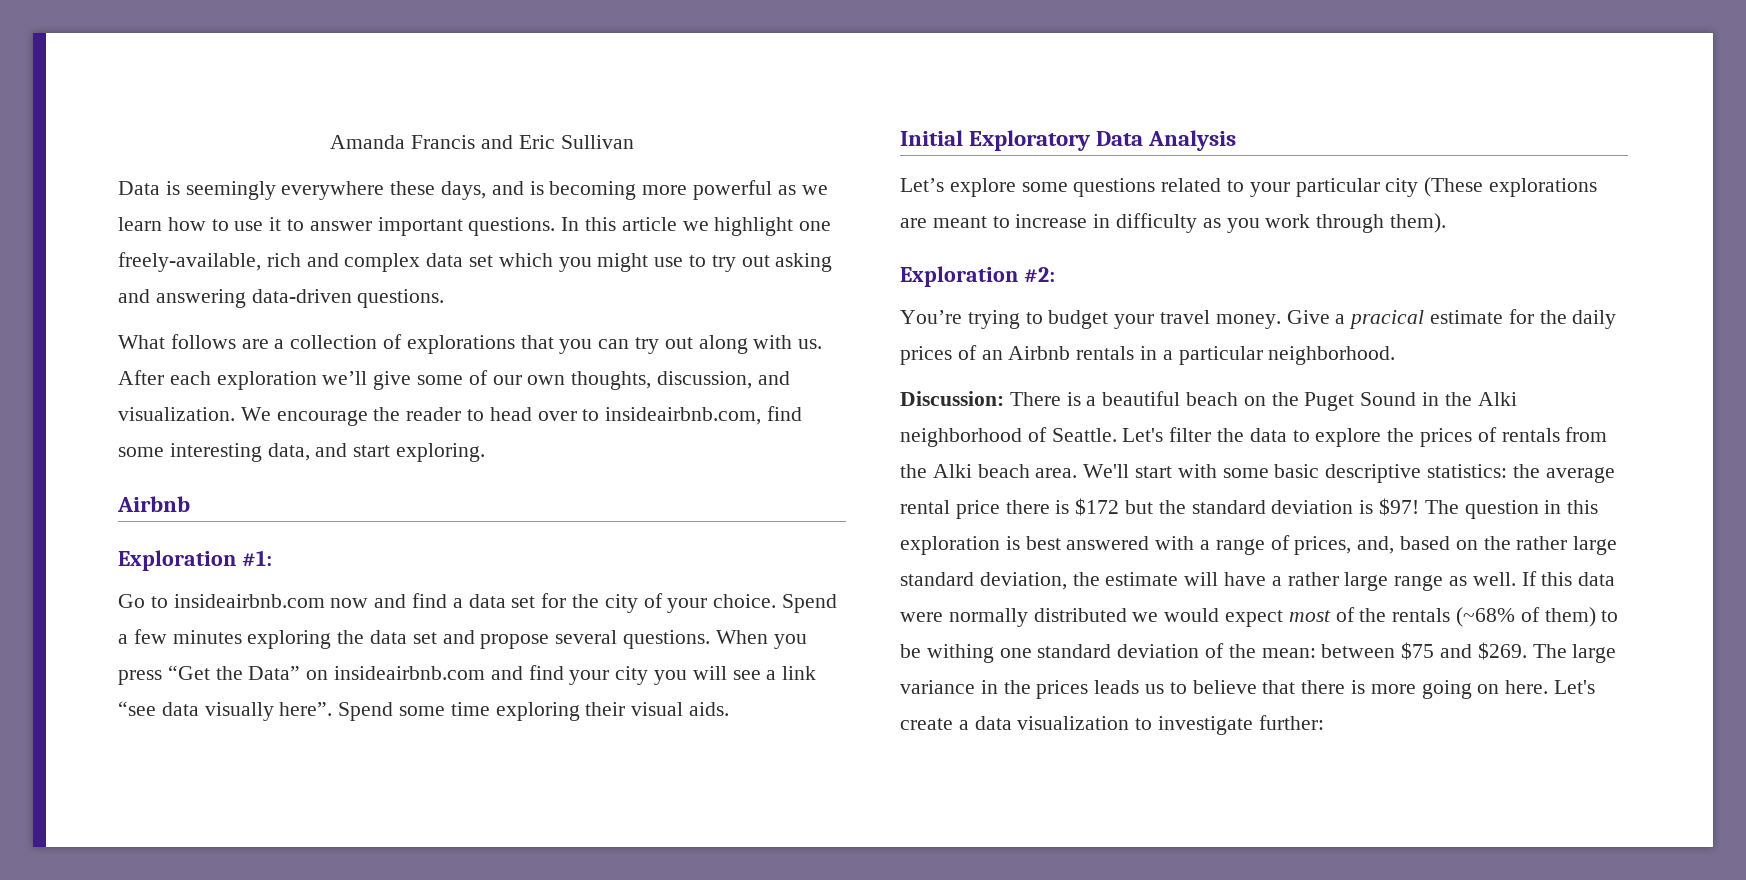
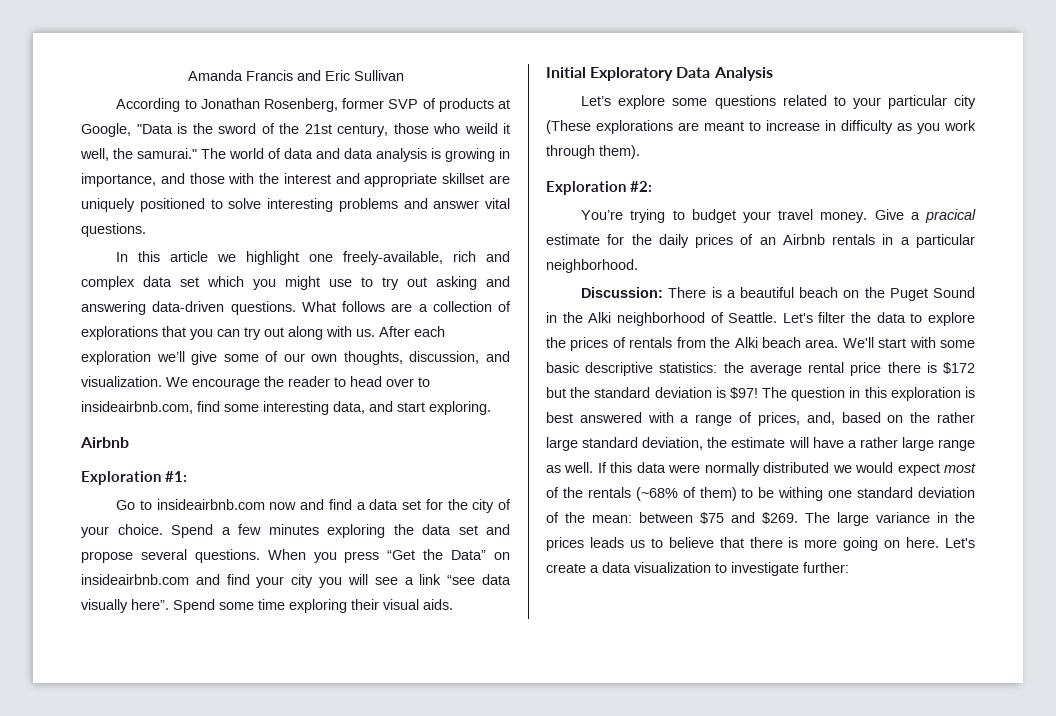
[118,180,828,200] [118,217,556,236] Data is seemingly everywhere these days, and is becoming more powerful as we learn how to use it to answer important questions. -> [116,98,510,112] [81,123,510,137] [80,148,510,162] [81,173,510,187] [81,198,510,212] [81,223,146,237] According to Jonathan Rosenberg, former SVP of products at Google, "Data is the sword of the 21st century, those who weild it well, the samurai." The world of data and data analysis is growing in importance, and those with the interest and appropriate skillset are uniquely positioned to solve interesting problems and answer vital questions. //
(445, 298) // -> (296, 308) none

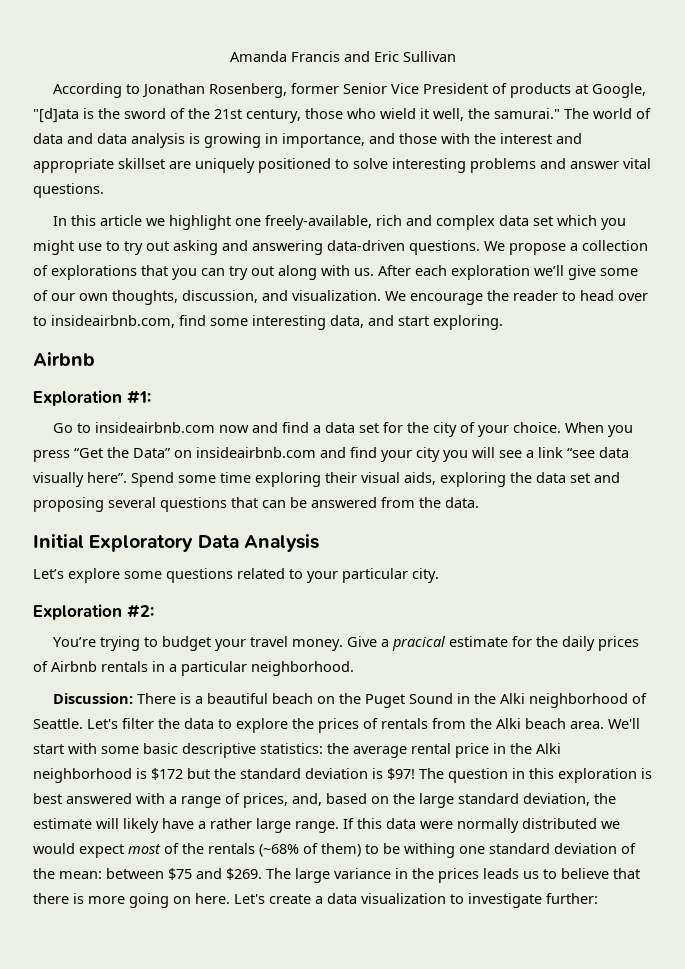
[388,99,419,109] SVP -> [343,83,489,94] Senior Vice President
[136,124,173,134] "Data -> [33,108,79,123] "[d]ata
[464,123,498,134] weild -> [380,108,416,119] wield
[301,301,413,312] What follows are -> [484,241,566,255] We propose
[171,524,510,538] [81,549,260,563] Spend a few minutes exploring the data set and propose several questions. -> (562, 427) none
[423,599,453,610] aids. -> [404,472,620,487] [33,497,479,512] aids, exploring the data set and proposing several questions that can be answered from the data.
[954,95,976,109] [546,120,976,134] [546,145,640,159] city (These explorations are meant to increase in difficulty as you work through them). -> [412,568,439,583] city.
[759,237,776,245] an -> (48, 666) none
[887,362,921,373] there -> [493,743,561,754] [33,768,132,783] in the Alki neighborhood
[937,412,975,423] rather -> (415, 798) none
(809, 442) none -> [123,818,159,833] likely
[938,439,976,451] [546,462,594,473] range as well. -> [295,821,339,833] range.

